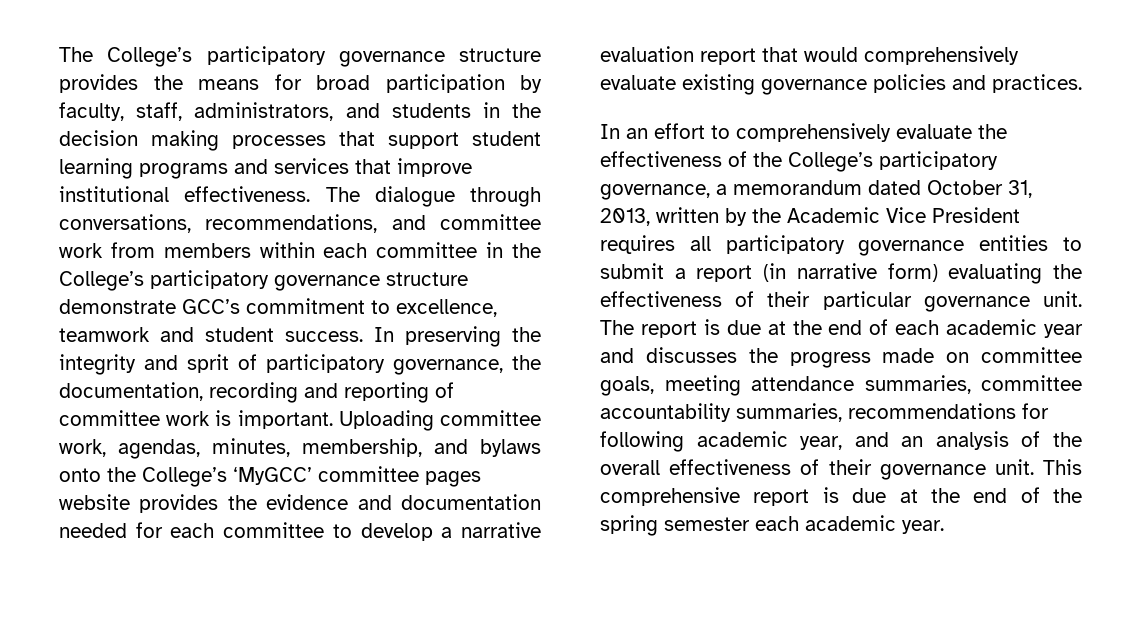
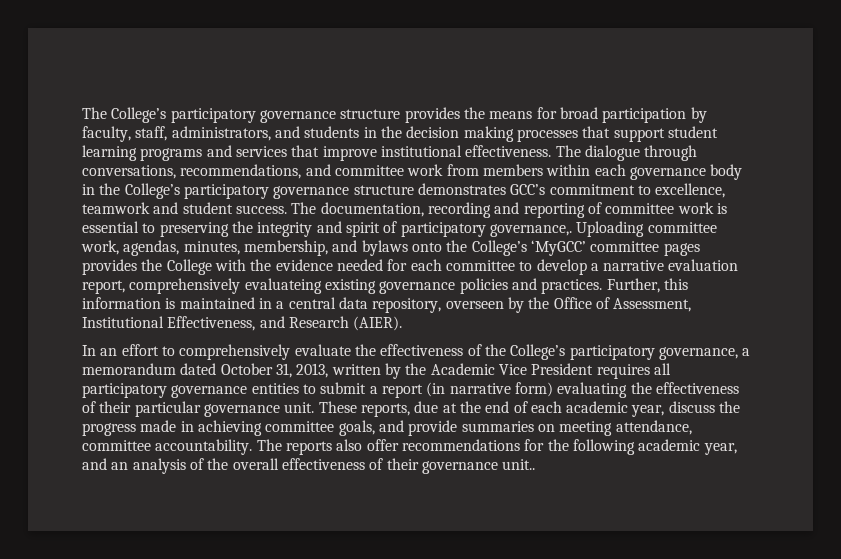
[376,242,478,258] committee -> [629,164,743,180] governance body
[59,299,176,314] demonstrate -> [417,183,506,195] demonstrates
[374,326,541,347] [59,354,541,375] In preserving the integrity and sprit of participatory governance, the -> [291,202,317,214] The
[237,410,333,429] important. -> [82,221,572,237] essential to preserving the integrity and spirit of participatory governance,.
[59,494,541,513] website provides the evidence and documentation -> [82,259,333,275] provides the College with the evidence
[700,46,1019,65] [600,75,676,90] report that would comprehensively evaluate -> [82,278,322,294] report, comprehensively evaluateing
(1082, 83) none -> [606,278,688,293] [82,297,692,313] [82,316,403,331] Further, this information is maintained in a central data repository, overseen by the Office of Assessment, Institutional Effectiveness, and Research (AIER).
[600,319,720,338] The report is -> [318,401,410,417] These reports,
[1044,324,1083,338] [600,347,1082,368] [600,375,1082,396] [600,403,842,422] year and discusses the progress made on committee goals, meeting attendance summaries, committee accountability summaries, -> [631,401,741,417] [82,420,692,436] [82,439,399,455] year, discuss the progress made in achieving committee goals, and provide summaries on meeting attendance, committee accountability. The reports also offer
(1049, 411) none -> [547,439,569,451] the
[994,459,1082,475] [600,487,1082,506] [600,515,944,536] unit. This comprehensive report is due at the end of the spring semester each academic year. -> [502,459,536,470] unit..

